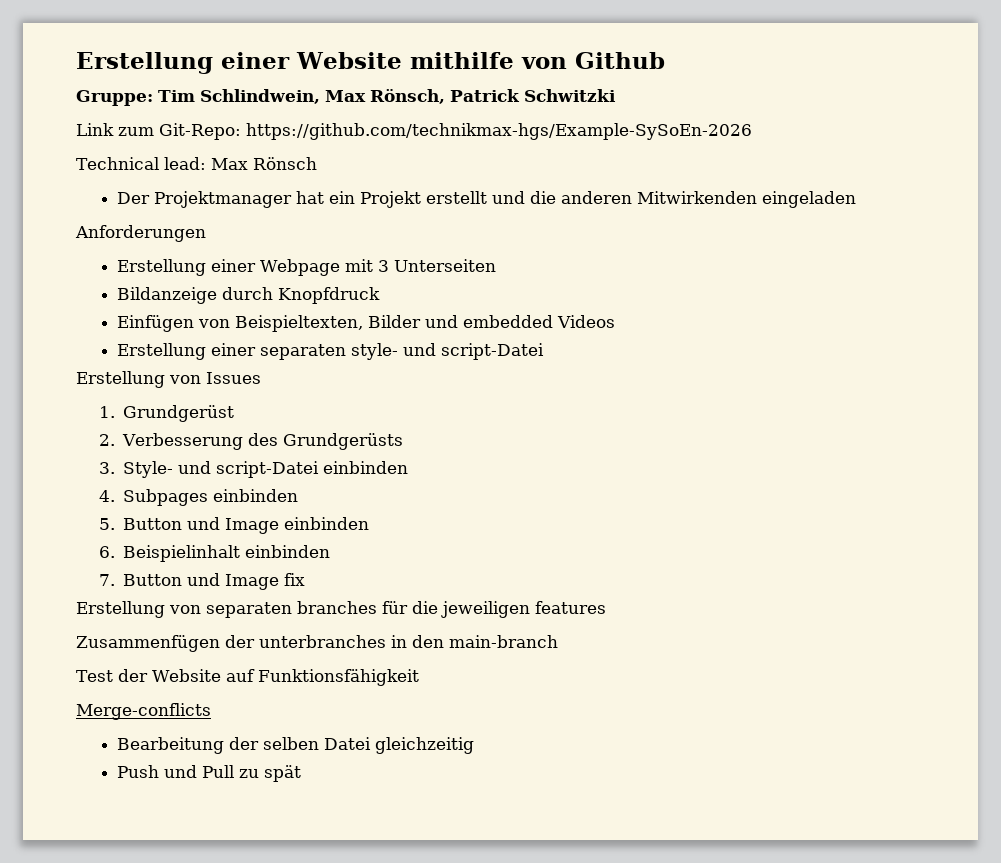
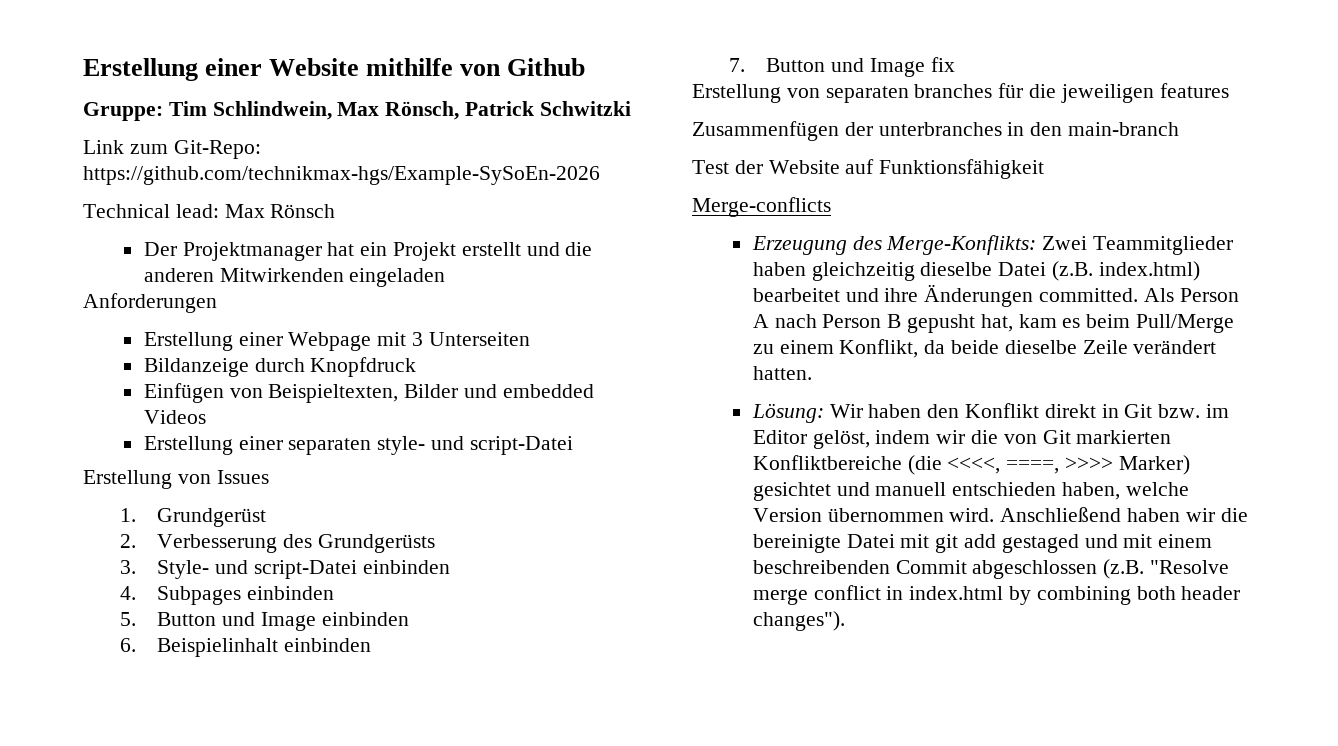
[116,737,474,754] [116,765,301,782] Bearbeitung der selben Datei gleichzeitig // Push und Pull zu spät -> [751,235,1234,255] [752,261,1200,281] [752,284,1239,307] [752,314,1235,333] [752,339,1217,358] [752,366,812,380] [751,403,1230,423] [752,430,1172,449] [752,455,1190,475] [752,482,1189,501] [752,507,1248,522] [752,534,1213,553] [752,559,1230,579] [752,585,1241,605] [752,611,845,631] Erzeugung des Merge-Konflikts: Zwei Teammitglieder haben gleichzeitig dieselbe Datei (z.B. index.html) bearbeitet und ihre Änderungen committed. Als Person A nach Person B gepusht hat, kam es beim Pull/Merge zu einem Konflikt, da beide dieselbe Zeile verändert hatten. // Lösung: Wir haben den Konflikt direkt in Git bzw. im Editor gelöst, indem wir die von Git markierten Konfliktbereiche (die <<<<, ====, >>>> Marker) gesichtet und manuell entschieden haben, welche Version übernommen wird. Anschließend haben wir die bereinigte Datei mit git add gestaged und mit einem beschreibenden Commit abgeschlossen (z.B. "Resolve merge conflict in index.html by combining both header changes").

